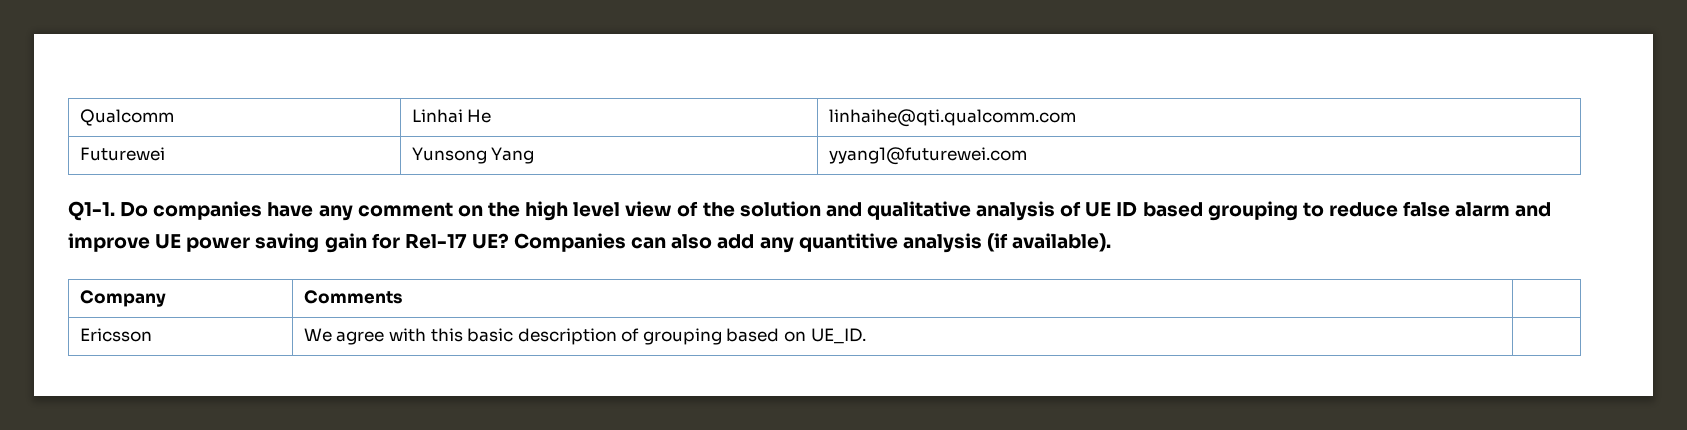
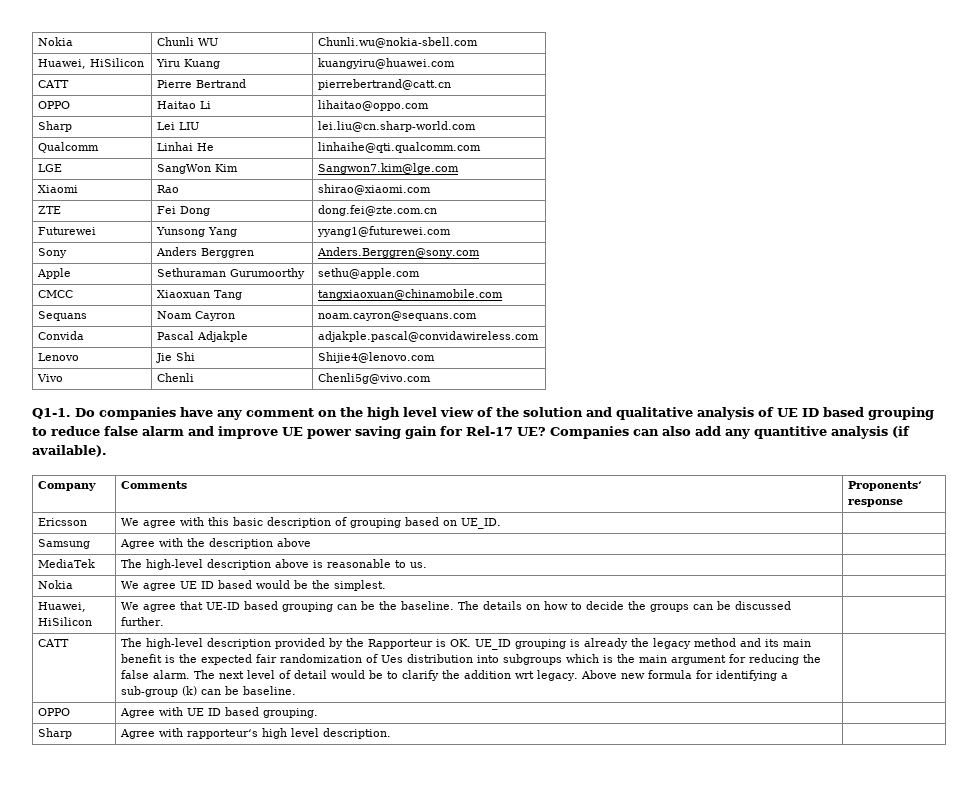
[79,109,174,126] [411,109,492,123] [828,109,1076,127] [79,147,165,161] [411,147,535,164] [828,147,1027,165] Qualcomm | Linhai He | linhaihe@qti.qualcomm.com // Futurewei | Yunsong Yang | yyang1@futurewei.com -> [38,37,74,46] [157,37,219,46] [318,37,479,48] [38,58,145,69] [156,59,221,69] [318,58,456,69] [38,80,70,88] [157,79,247,88] [318,79,452,90] [38,101,71,109] [157,101,212,109] [318,100,430,111] [38,121,73,132] [157,122,200,130] [318,121,477,132] [38,142,100,153] [157,142,215,151] [318,142,482,153] [38,164,63,172] [157,164,239,174] [318,163,460,174] [38,185,79,193] [157,185,180,193] [318,184,432,195] [38,206,62,214] [157,206,211,216] [318,205,438,216] [38,227,97,235] [156,227,238,237] [317,226,452,237] [38,248,68,258] [156,247,255,258] [317,247,481,258] [37,268,72,279] [157,268,306,279] [318,268,421,279] [38,290,74,298] [157,290,243,300] [318,289,504,300] [38,311,88,321] [157,311,236,321] [318,311,478,321] [38,331,85,340] [157,331,249,342] [318,331,540,342] [38,353,80,361] [156,352,196,363] [318,352,436,363] [37,374,64,382] [157,373,195,382] [318,373,432,384] Nokia | Chunli WU | Chunli.wu@nokia-sbell.com // Huawei, HiSilicon | Yiru Kuang | kuangyiru@huawei.com // CATT | Pierre Bertrand | pierrebertrand@catt.cn // OPPO | Haitao Li | lihaitao@oppo.com // Sharp | Lei LIU | lei.liu@cn.sharp-world.com // Qualcomm | Linhai He | linhaihe@qti.qualcomm.com // LGE | SangWon Kim | Sangwon7.kim@lge.com // Xiaomi | Rao | shirao@xiaomi.com // ZTE | Fei Dong | dong.fei@zte.com.cn // Futurewei | Yunsong Yang | yyang1@futurewei.com // Sony | Anders Berggren | Anders.Berggren@sony.com // Apple | Sethuraman Gurumoorthy | sethu@apple.com // CMCC | Xiaoxuan Tang | tangxiaoxuan@chinamobile.com // Sequans | Noam Cayron | noam.cayron@sequans.com // Convida | Pascal Adjakple | adjakple.pascal@convidawireless.com // Lenovo | Jie Shi | Shijie4@lenovo.com // Vivo | Chenli | Chenli5g@vivo.com
(402, 297) none -> [848,481,923,491] [848,499,904,507] Proponents‘ response
(866, 336) none -> [38,539,91,549] [120,538,312,549] [38,559,96,568] [121,559,428,570] [38,580,74,589] [121,580,387,591] [38,602,87,612] [38,617,93,626] [121,601,792,612] [121,617,165,626] [38,639,70,647] [121,638,812,650] [121,654,822,665] [121,670,789,681] [121,686,297,697] [38,708,71,716] [120,707,319,718] [38,728,73,739] [120,728,392,739] // Samsung | Agree with the description above | // MediaTek | The high-level description above is reasonable to us. | // Nokia | We agree UE ID based would be the simplest. | // Huawei, HiSilicon | We agree that UE-ID based grouping can be the baseline. The details on how to decide the groups can be discussed further. | // CATT | The high-level description provided by the Rapporteur is OK. UE_ID grouping is already the legacy method and its main benefit is the expected fair randomization of Ues distribution into subgroups which is the main argument for reducing the false alarm. The next level of detail would be to clarify the addition wrt legacy. Above new formula for identifying a sub-group (k) can be baseline. | // OPPO | Agree with UE ID based grouping. | // Sharp | Agree with rapporteur‘s high level description. |

